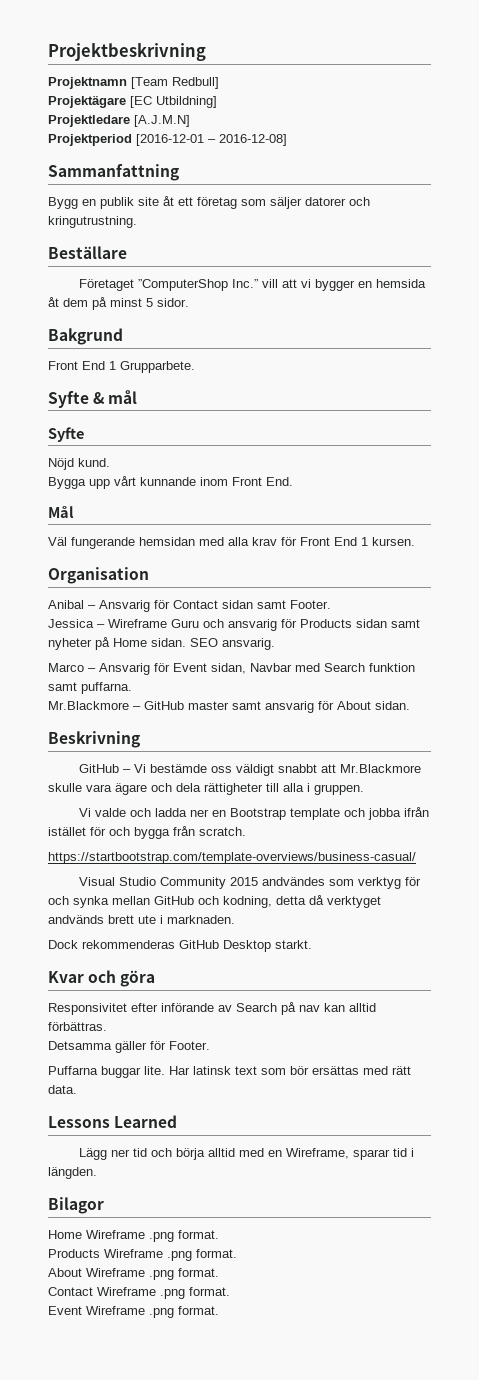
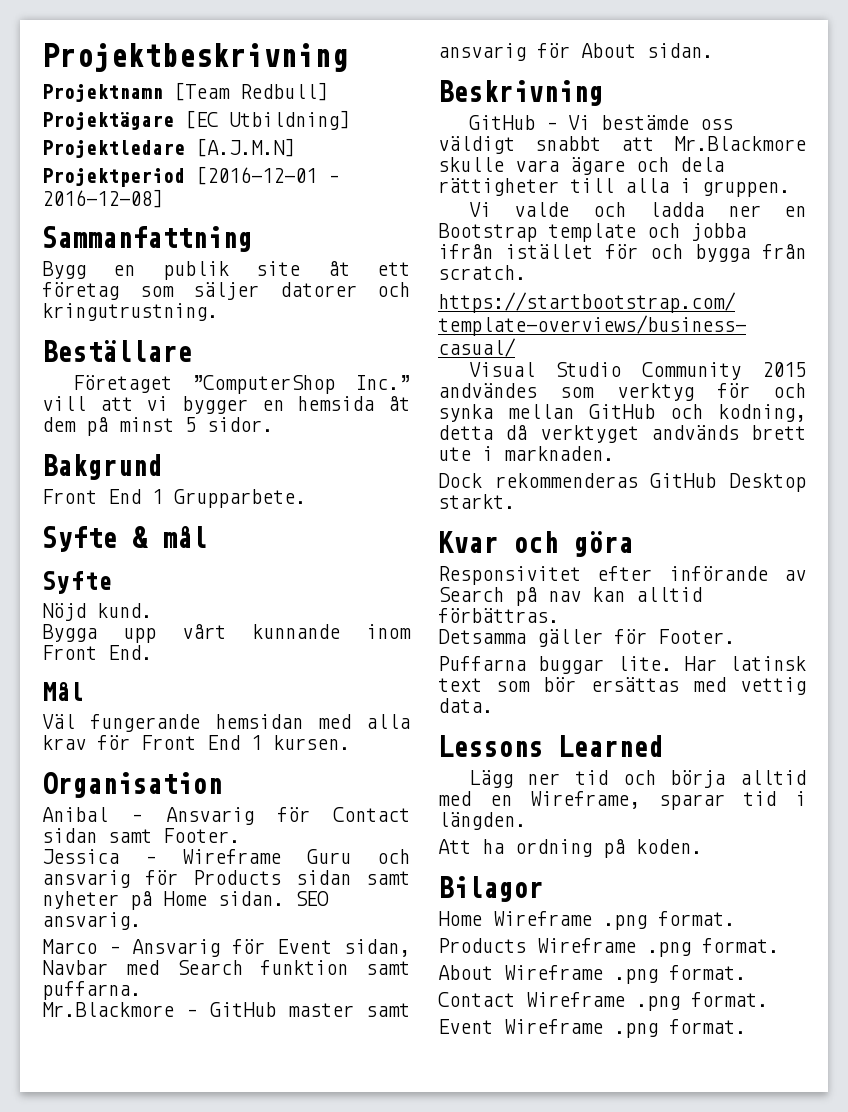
[392,1066,411,1075] rätt -> [740,677,806,695] vettig
(97, 1173) none -> [438,839,702,858] // Att ha ordning på koden.

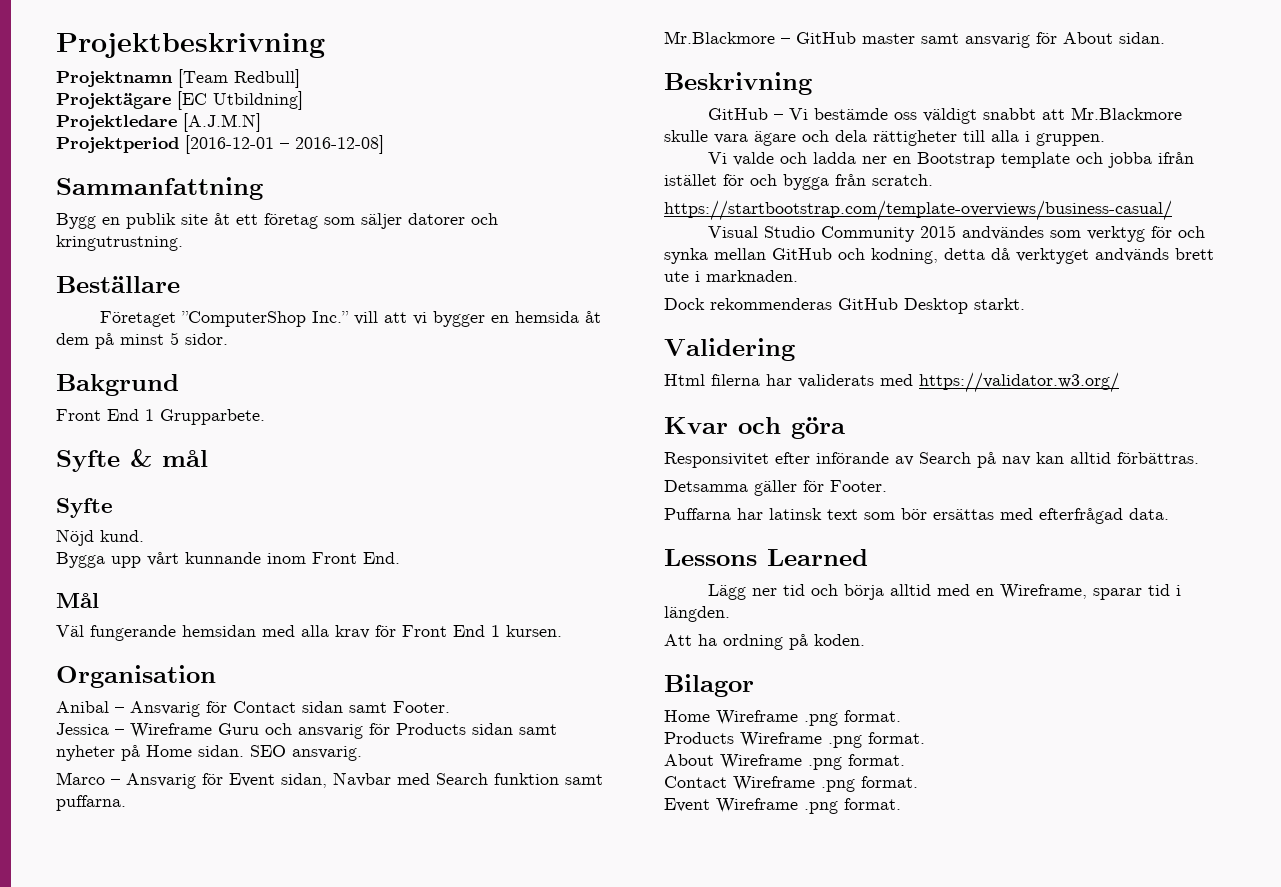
(515, 501) none -> [664,338,795,361] [664,372,1119,393] // Validering // Html filerna har validerats med https://validator.w3.org/
[538,656,717,674] buggar lite. Har -> [737,508,763,520] har
[740,677,806,695] vettig -> [1039,508,1123,524] efterfrågad

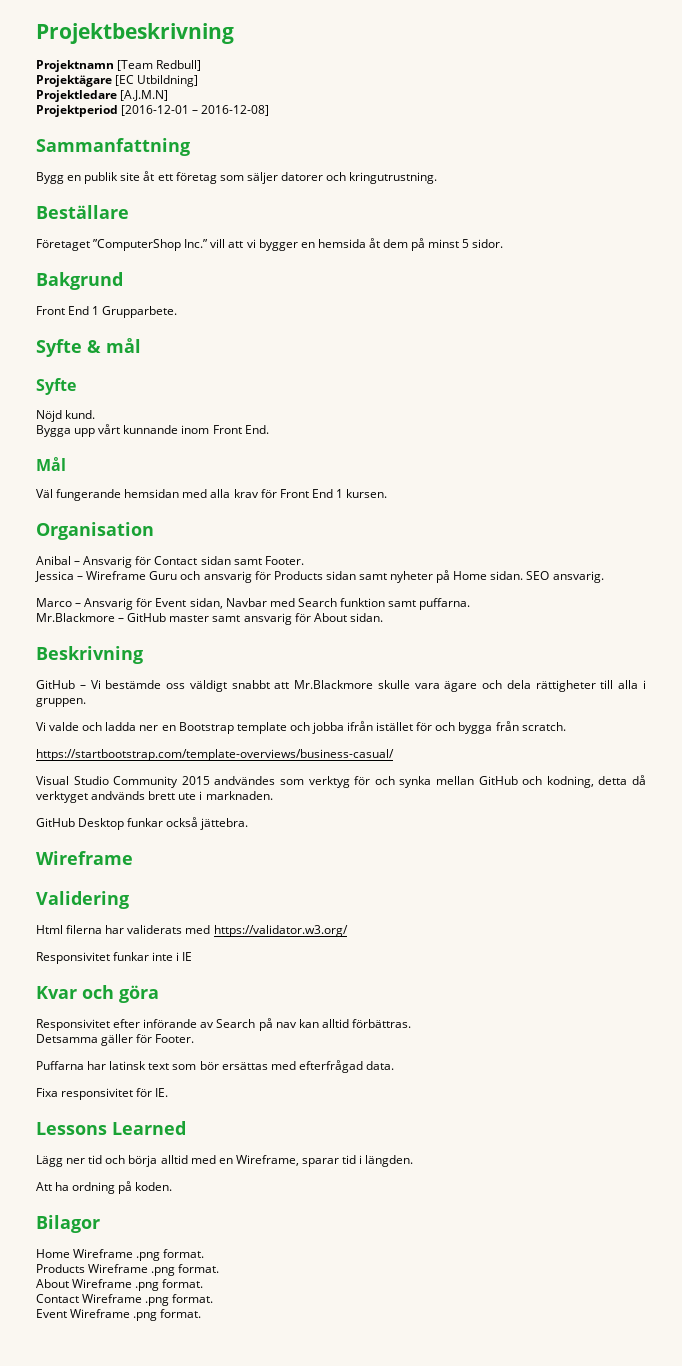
[664,298,1025,314] Dock rekommenderas GitHub Desktop starkt. -> [36,817,249,830] [36,851,133,865] GitHub Desktop funkar också jättebra. // Wireframe
(1119, 382) none -> [36,952,193,964] // Responsivitet funkar inte i IE
(1169, 514) none -> [36,1088,169,1100] // Fixa responsivitet för IE.

